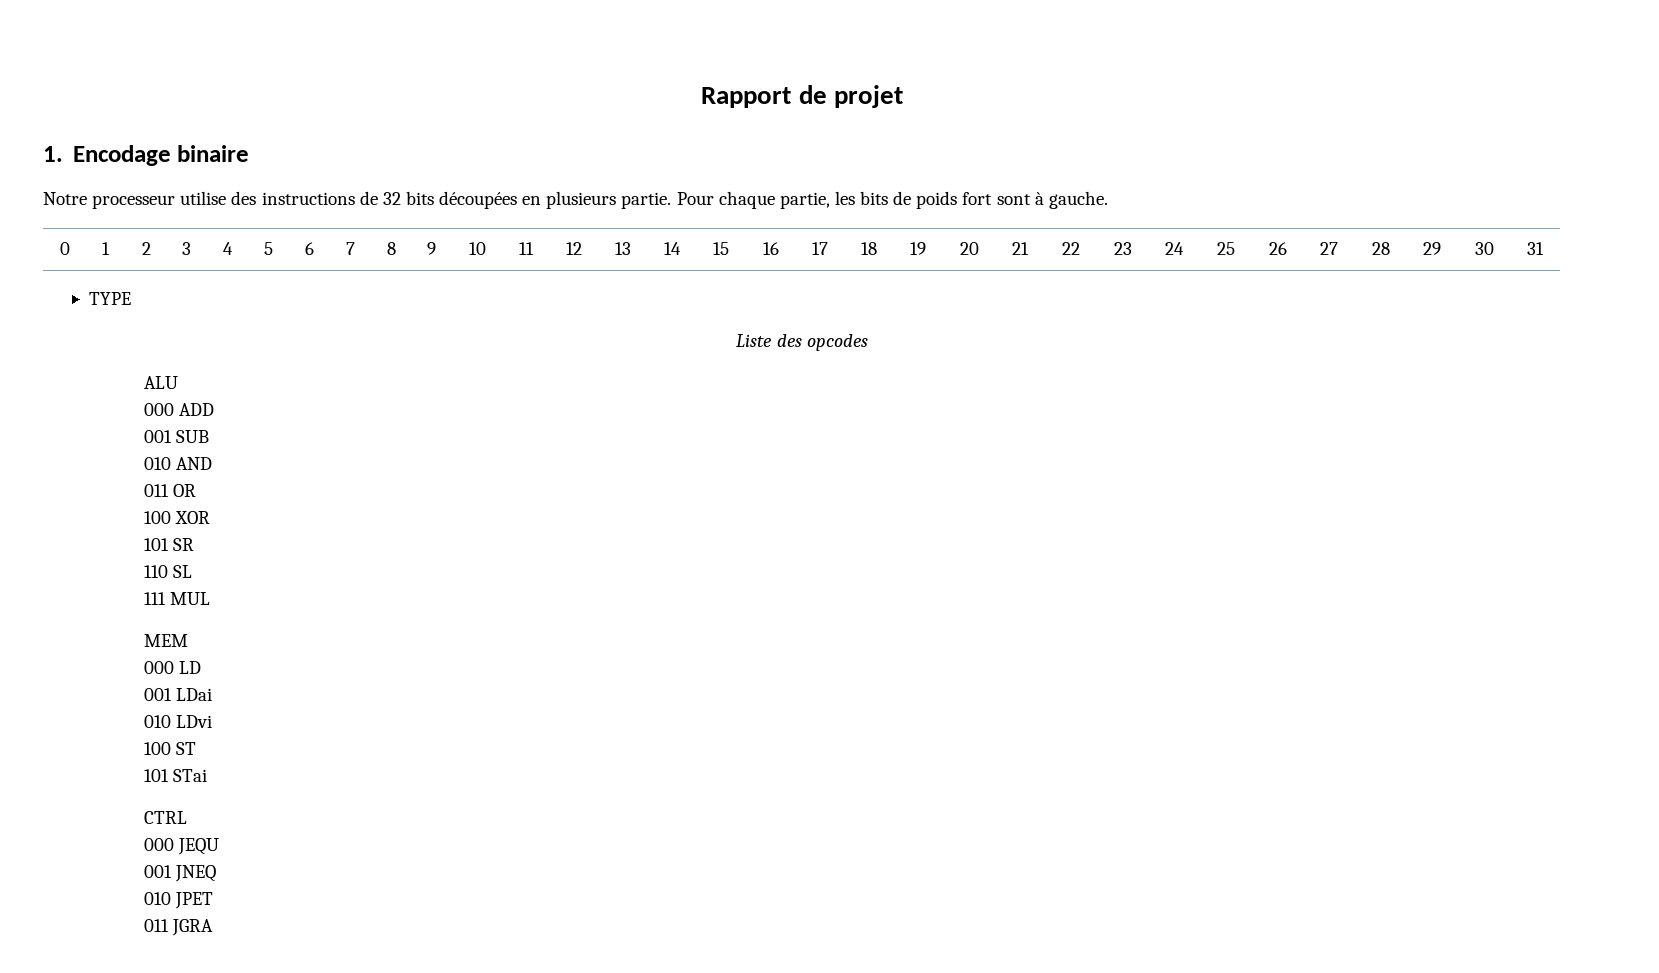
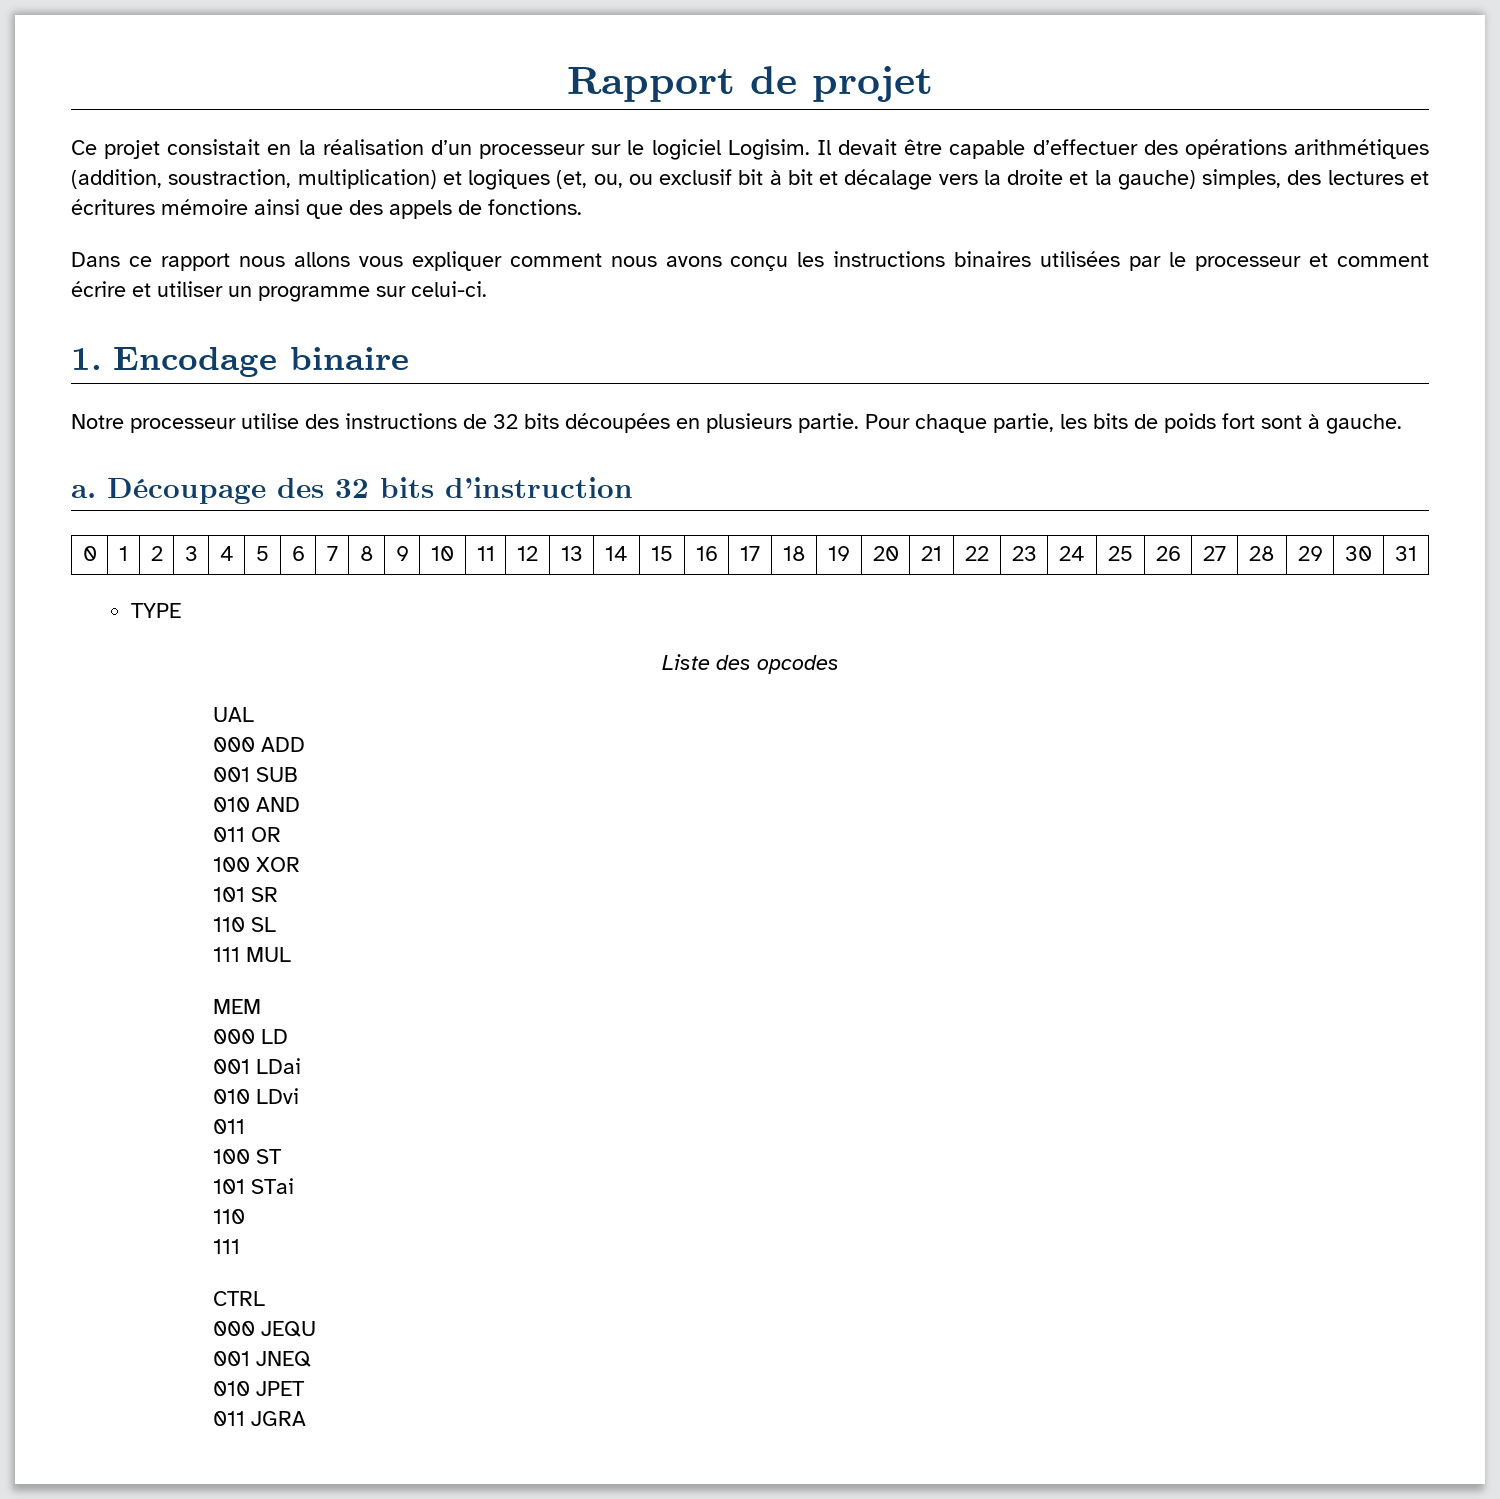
(903, 96) none -> [71,139,1429,160] [71,169,1430,190] [71,199,582,219] [71,251,1430,271] [71,281,487,302] // Ce projet consistait en la réalisation d’un processeur sur le logiciel Logisim. Il devait être capable d’effectuer des opérations arithmétiques (addition, soustraction, multiplication) et logiques (et, ou, ou exclusif bit à bit et décalage vers la droite et la gauche) simples, des lectures et écritures mémoire ainsi que des appels de fonctions. // Dans ce rapport nous allons vous expliquer comment nous avons conçu les instructions binaires utilisées par le processeur et comment écrire et utiliser un programme sur celui-ci.
(1108, 200) none -> [71,477,633,504] // a. Découpage des 32 bits d’instruction
[143,376,178,389] ALU -> [213,707,255,722] UAL
(212, 721) none -> [213,1119,246,1134] // 011
(207, 775) none -> [213,1209,246,1224] [213,1239,241,1254] // 110 // 111

